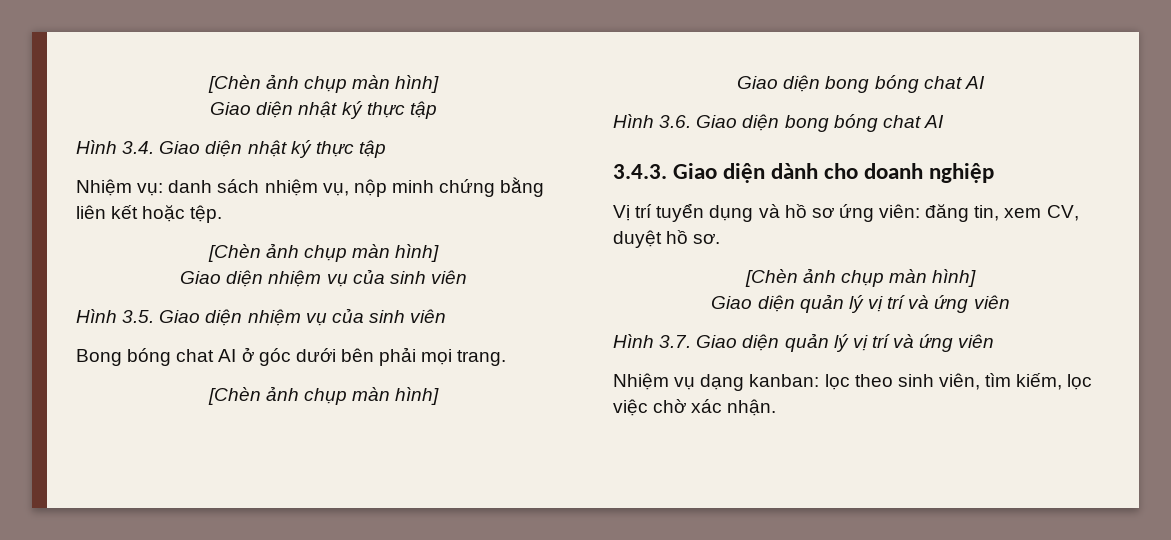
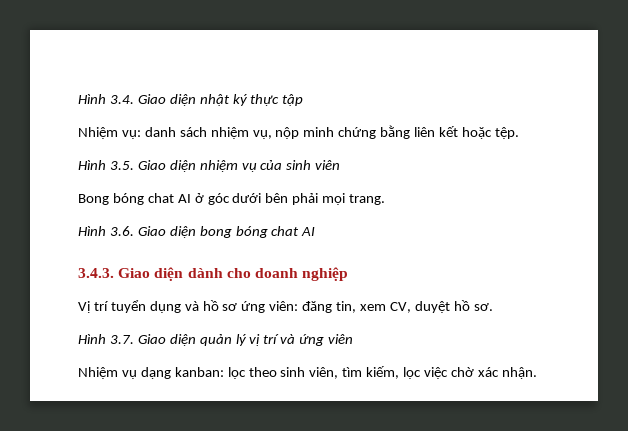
[207,74,440,93] [210,101,437,119] [Chèn ảnh chụp màn hình] // Giao diện nhật ký thực tập // -> (78, 99) none
[207,243,440,262] [180,269,467,287] // [Chèn ảnh chụp màn hình] // Giao diện nhiệm vụ của sinh viên -> (519, 133) none
[207,386,440,405] [737,75,985,93] // [Chèn ảnh chụp màn hình] // Giao diện bong bóng chat AI -> (386, 199) none
[744,268,977,287] [711,294,1010,313] // [Chèn ảnh chụp màn hình] // Giao diện quản lý vị trí và ứng viên -> (493, 307) none

